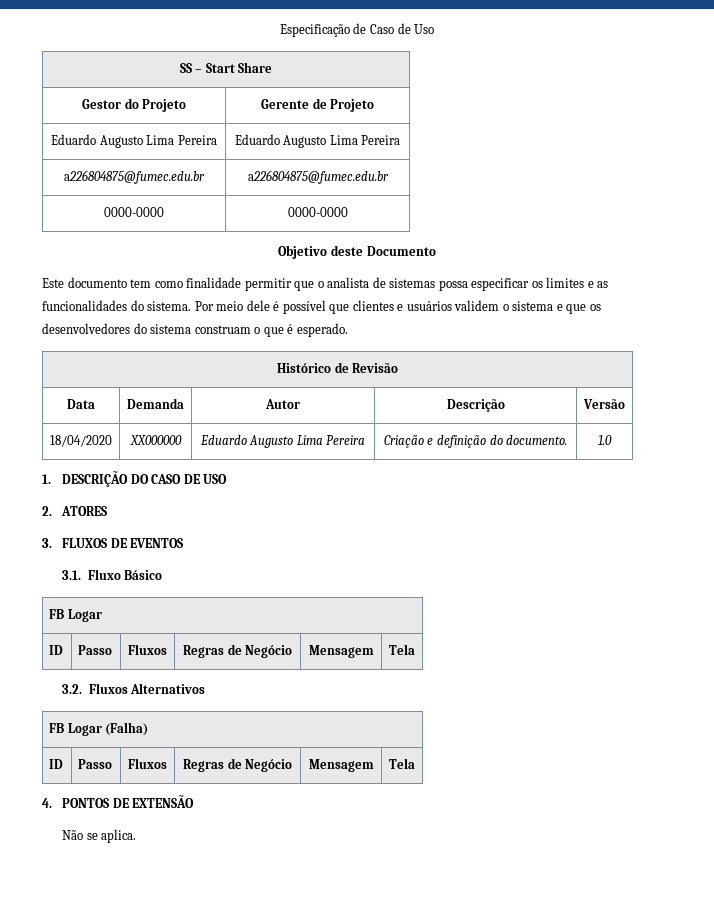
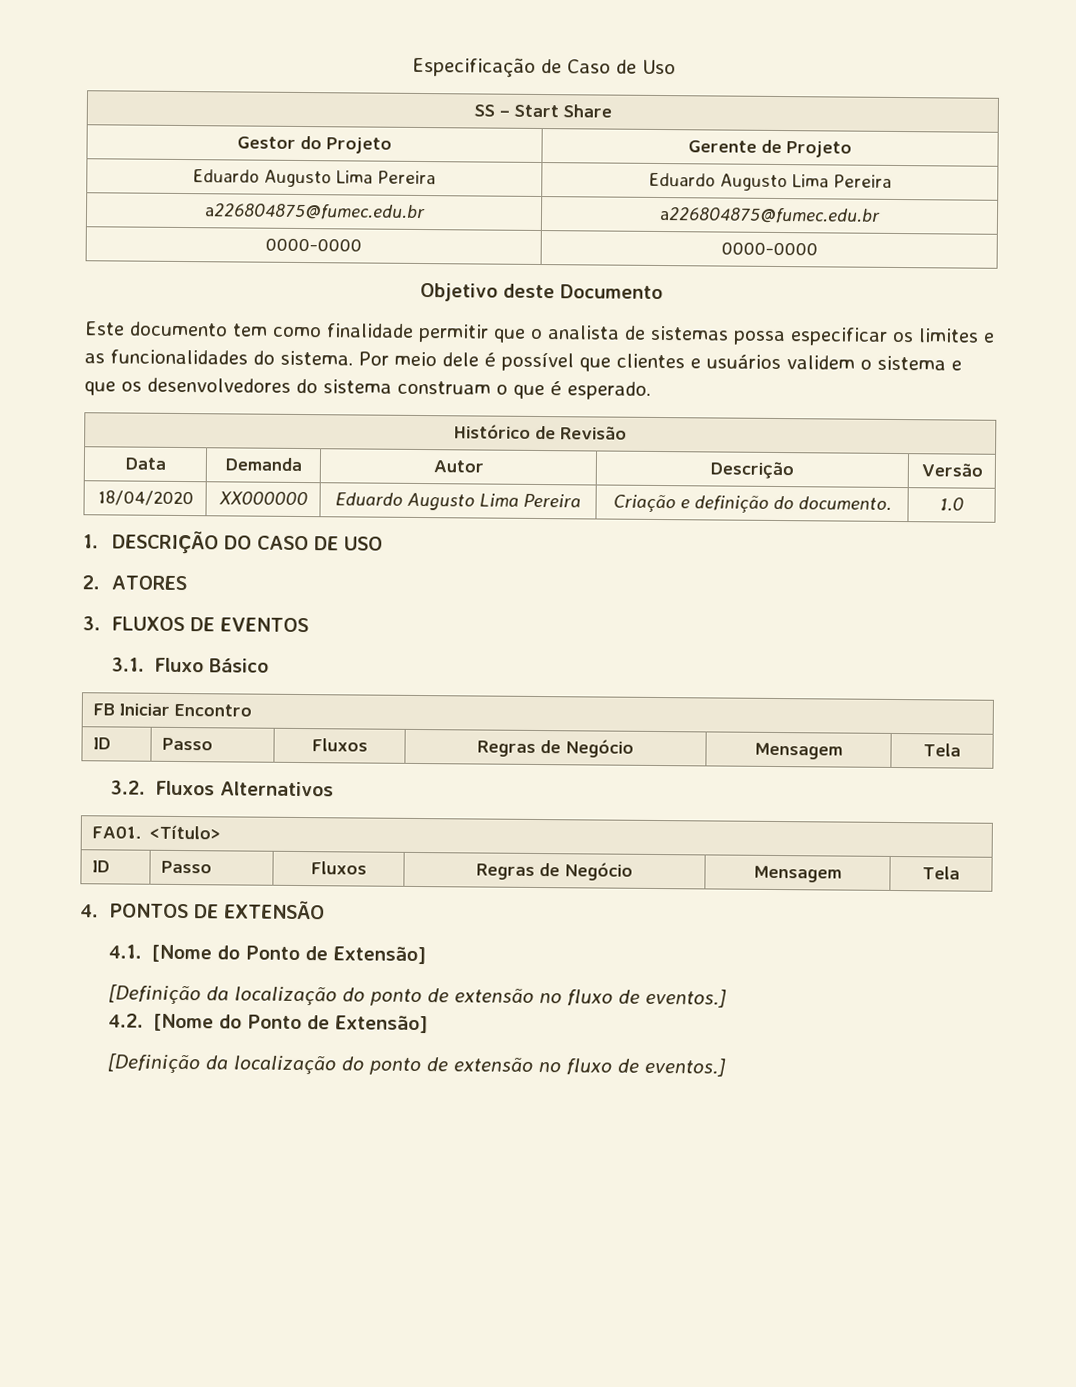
[67,609,102,622] Logar -> [119,703,253,717] Iniciar Encontro
[49,722,149,736] FB Logar (Falha) -> [92,824,221,840] FA01. <Título>
[62,829,137,843] Não se aplica. -> [107,944,426,965] [107,984,727,1008] [107,1013,428,1034] [106,1053,726,1077] 4.1. [Nome do Ponto de Extensão] // [Definição da localização do ponto de extensão no fluxo de eventos.] // 4.2. [Nome do Ponto de Extensão] // [Definição da localização do ponto de extensão no fluxo de eventos.]

